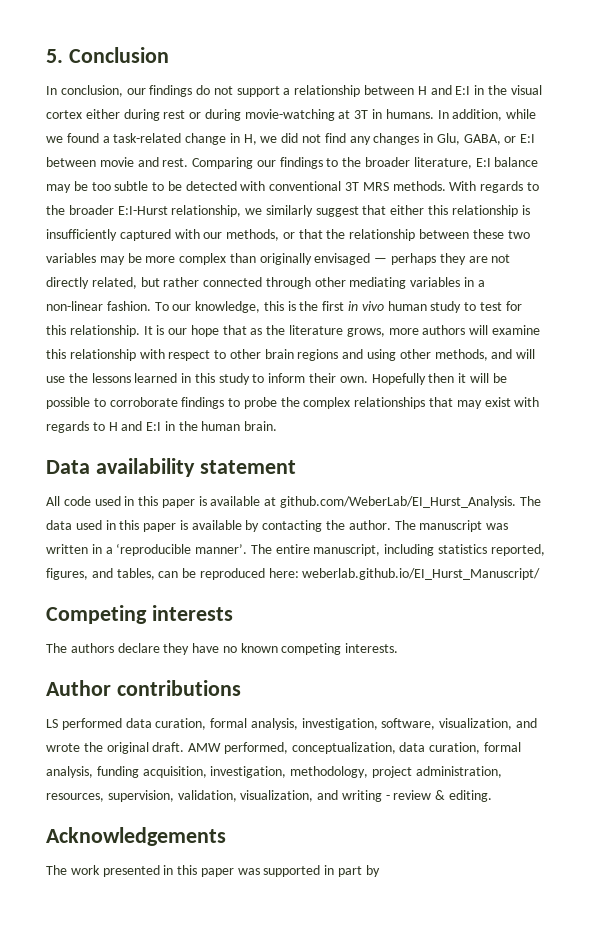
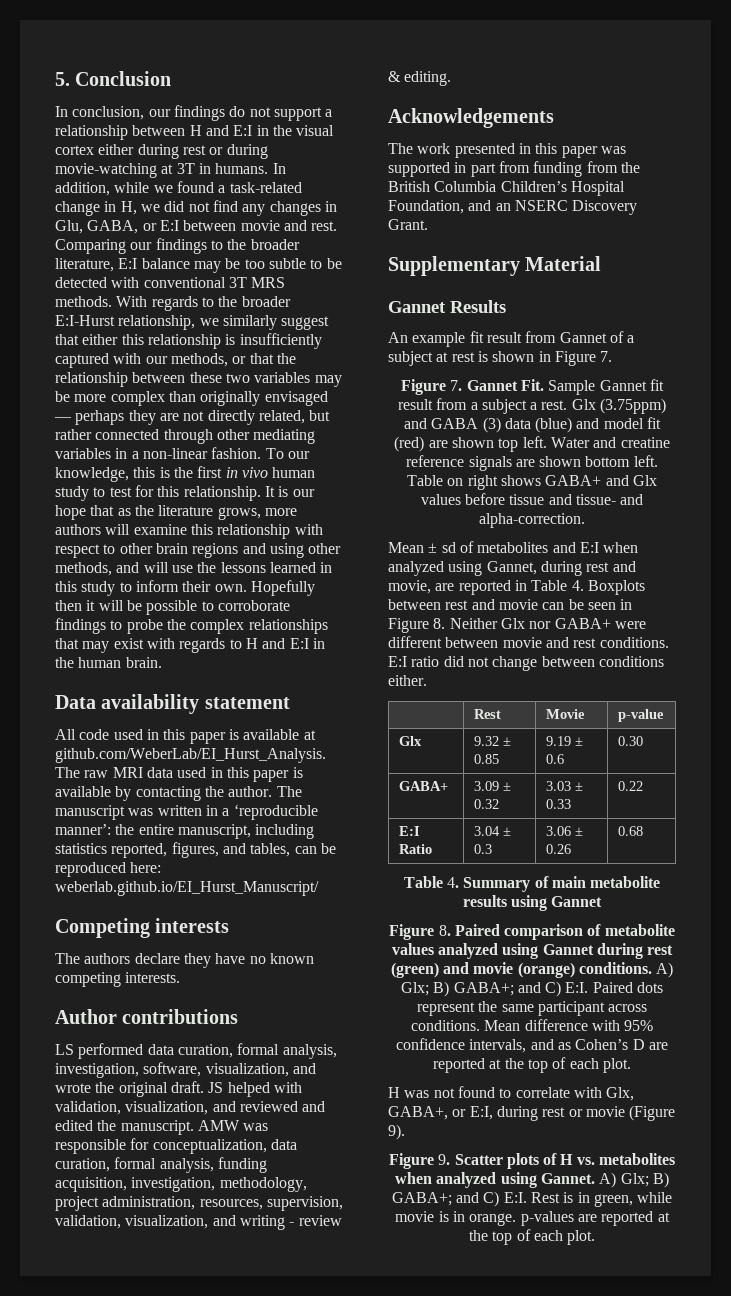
(541, 501) none -> [84,767,143,778] raw MRI
[195,544,272,554] manner’. The -> [55,824,135,835] manner’: the
[188,742,288,754] AMW performed, -> [208,1082,302,1097] [55,1101,326,1115] [55,1120,269,1135] [55,1138,150,1154] JS helped with validation, visualization, and reviewed and edited the manuscript. AMW was responsible for
[365,865,380,877] by -> [498,161,640,177] [388,181,625,196] [388,200,638,215] [388,219,428,230] [388,256,602,276] [388,300,506,313] [388,331,635,347] [388,351,613,366] [401,379,664,395] [397,398,667,414] [403,417,662,433] [394,436,670,452] [406,455,658,471] [407,475,657,490] [420,493,644,505] [479,513,585,528] [388,541,639,553] [388,561,636,576] [388,580,645,595] [388,599,633,610] [388,618,646,633] [388,636,669,648] [388,656,664,671] [388,675,427,686] [473,709,501,719] [545,709,585,719] [617,709,664,722] [398,736,422,746] [473,736,511,746] [473,754,499,764] [545,736,583,746] [545,754,564,764] [617,736,643,746] [398,781,448,791] [473,781,511,791] [473,799,499,809] [545,781,583,791] [545,799,571,809] [617,781,643,791] [398,826,420,836] [398,844,432,854] [473,826,511,836] [473,844,492,854] [545,826,583,836] [545,844,571,854] [617,826,643,836] [403,876,661,892] [462,895,603,911] [389,924,675,940] [391,943,674,959] [390,962,674,978] [400,981,664,997] [416,1001,648,1016] [410,1019,654,1031] [396,1038,668,1053] [433,1057,631,1073] [388,1086,635,1101] [388,1105,676,1121] [388,1124,405,1140] [388,1153,676,1169] [395,1172,669,1188] [391,1191,673,1207] [395,1211,670,1226] [468,1229,596,1245] from funding from the British Columbia Children’s Hospital Foundation, and an NSERC Discovery Grant. // Supplementary Material // Gannet Results // An example fit result from Gannet of a subject at rest is shown in Figure 7. // Figure 7. Gannet Fit. Sample Gannet fit result from a subject a rest. Glx (3.75ppm) and GABA (3) data (blue) and model fit (red) are shown top left. Water and creatine reference signals are shown bottom left. Table on right shows GABA+ and Glx values before tissue and tissue- and alpha-correction. // Mean ± sd of metabolites and E:I when analyzed using Gannet, during rest and movie, are reported in Table 4. Boxplots between rest and movie can be seen in Figure 8. Neither Glx nor GABA+ were different between movie and rest conditions. E:I ratio did not change between conditions either. // | Rest | Movie | p-value // Glx | 9.32 ± 0.85 | 9.19 ± 0.6 | 0.30 // GABA+ | 3.09 ± 0.32 | 3.03 ± 0.33 | 0.22 // E:I Ratio | 3.04 ± 0.3 | 3.06 ± 0.26 | 0.68 // Table 4. Summary of main metabolite results using Gannet // Figure 8. Paired comparison of metabolite values analyzed using Gannet during rest (green) and movie (orange) conditions. A) Glx; B) GABA+; and C) E:I. Paired dots represent the same participant across conditions. Mean difference with 95% confidence intervals, and as Cohen’s D are reported at the top of each plot. // H was not found to correlate with Glx, GABA+, or E:I, during rest or movie (Figure 9). // Figure 9. Scatter plots of H vs. metabolites when analyzed using Gannet. A) Glx; B) GABA+; and C) E:I. Rest is in green, while movie is in orange. p-values are reported at the top of each plot.

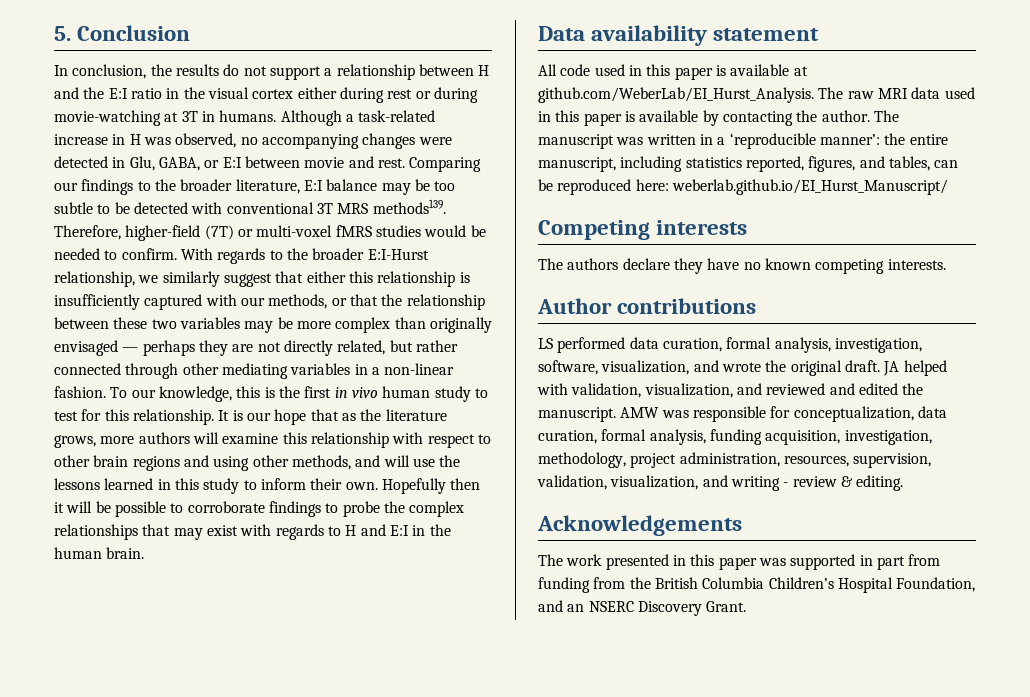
[148,105,225,121] our findings -> [150,64,219,76] the results
[233,125,253,136] E:I -> [83,87,162,99] the E:I ratio
[272,163,286,174] [55,181,302,196] [55,200,321,216] In addition, while we found a task-related change in H, we did not find any changes -> [280,110,436,126] [54,133,452,149] [54,156,108,168] Although a task-related increase in H was observed, no accompanying changes were detected
[55,296,112,307] methods. -> [372,199,446,214] [54,225,486,241] [54,248,177,260] methods139. Therefore, higher-field (7T) or multi-voxel fMRS studies would be needed to confirm.
[208,1082,224,1093] JS -> [883,361,900,376] JA
[388,256,602,276] [388,300,506,313] [388,331,635,347] [388,351,613,366] [401,379,664,395] [397,398,667,414] [403,417,662,433] [394,436,670,452] [406,455,658,471] [407,475,657,490] [420,493,644,505] [479,513,585,528] [388,541,639,553] [388,561,636,576] [388,580,645,595] [388,599,633,610] [388,618,646,633] [388,636,669,648] [388,656,664,671] [388,675,427,686] [473,709,501,719] [545,709,585,719] [617,709,664,722] [398,736,422,746] [473,736,511,746] [473,754,499,764] [545,736,583,746] [545,754,564,764] [617,736,643,746] [398,781,448,791] [473,781,511,791] [473,799,499,809] [545,781,583,791] [545,799,571,809] [617,781,643,791] [398,826,420,836] [398,844,432,854] [473,826,511,836] [473,844,492,854] [545,826,583,836] [545,844,571,854] [617,826,643,836] [403,876,661,892] [462,895,603,911] [389,924,675,940] [391,943,674,959] [390,962,674,978] [400,981,664,997] [416,1001,648,1016] [410,1019,654,1031] [396,1038,668,1053] [433,1057,631,1073] [388,1086,635,1101] [388,1105,676,1121] [388,1124,405,1140] [388,1153,676,1169] [395,1172,669,1188] [391,1191,673,1207] [395,1211,670,1226] [468,1229,596,1245] // Supplementary Material // Gannet Results // An example fit result from Gannet of a subject at rest is shown in Figure 7. // Figure 7. Gannet Fit. Sample Gannet fit result from a subject a rest. Glx (3.75ppm) and GABA (3) data (blue) and model fit (red) are shown top left. Water and creatine reference signals are shown bottom left. Table on right shows GABA+ and Glx values before tissue and tissue- and alpha-correction. // Mean ± sd of metabolites and E:I when analyzed using Gannet, during rest and movie, are reported in Table 4. Boxplots between rest and movie can be seen in Figure 8. Neither Glx nor GABA+ were different between movie and rest conditions. E:I ratio did not change between conditions either. // | Rest | Movie | p-value // Glx | 9.32 ± 0.85 | 9.19 ± 0.6 | 0.30 // GABA+ | 3.09 ± 0.32 | 3.03 ± 0.33 | 0.22 // E:I Ratio | 3.04 ± 0.3 | 3.06 ± 0.26 | 0.68 // Table 4. Summary of main metabolite results using Gannet // Figure 8. Paired comparison of metabolite values analyzed using Gannet during rest (green) and movie (orange) conditions. A) Glx; B) GABA+; and C) E:I. Paired dots represent the same participant across conditions. Mean difference with 95% confidence intervals, and as Cohen’s D are reported at the top of each plot. // H was not found to correlate with Glx, GABA+, or E:I, during rest or movie (Figure 9). // Figure 9. Scatter plots of H vs. metabolites when analyzed using Gannet. A) Glx; B) GABA+; and C) E:I. Rest is in green, while movie is in orange. p-values are reported at the top of each plot. -> (747, 606) none

